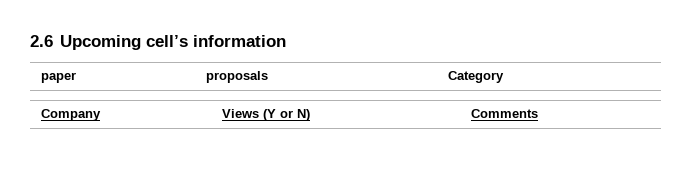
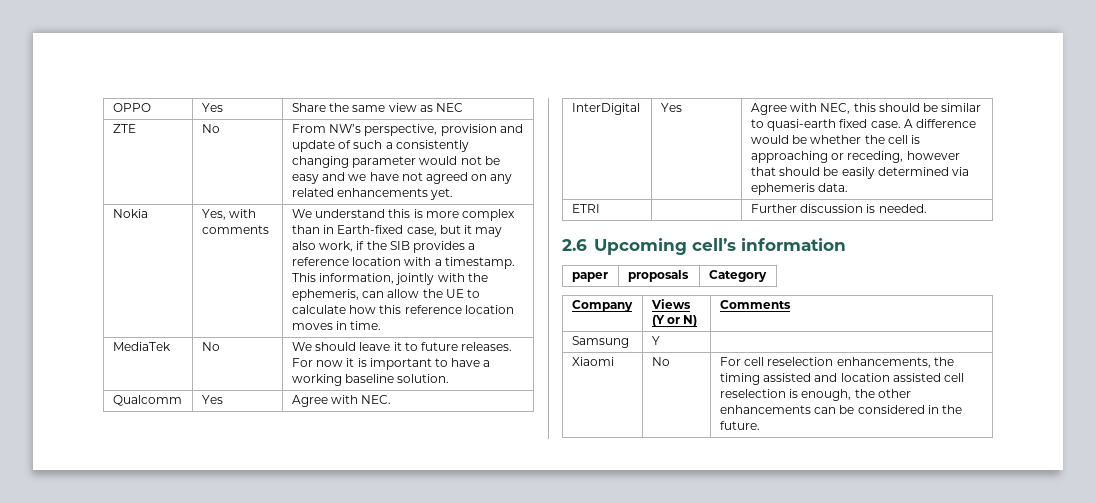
(30, 41) none -> [112,103,151,112] [201,103,223,112] [291,103,463,112] [112,124,136,133] [201,124,220,133] [291,124,523,136] [291,140,469,152] [291,156,500,168] [291,172,513,184] [291,188,454,200] [112,209,148,218] [201,209,257,220] [201,225,269,234] [291,209,515,221] [291,225,503,237] [291,241,476,253] [291,257,515,269] [291,273,488,285] [291,289,480,301] [291,305,514,314] [291,321,382,330] [112,342,171,351] [201,342,220,351] [291,342,513,351] [291,358,491,370] [291,374,450,386] [112,395,182,406] [201,395,223,404] [291,395,392,407] [571,103,640,115] [660,103,682,112] [750,103,982,115] [750,119,976,131] [750,135,920,144] [750,151,960,163] [750,167,969,179] [750,183,849,195] [571,204,600,213] [750,204,927,213] OPPO | Yes | Share the same view as NEC // ZTE | No | From NW’s perspective, provision and update of such a consistently changing parameter would not be easy and we have not agreed on any related enhancements yet. // Nokia | Yes, with comments | We understand this is more complex than in Earth-fixed case, but it may also work, if the SIB provides a reference location with a timestamp. This information, jointly with the ephemeris, can allow the UE to calculate how this reference location moves in time. // MediaTek | No | We should leave it to future releases. For now it is important to have a working baseline solution. // Qualcomm | Yes | Agree with NEC. // InterDigital | Yes | Agree with NEC, this should be similar to quasi-earth fixed case. A difference would be whether the cell is approaching or receding, however that should be easily determined via ephemeris data. // ETRI | | Further discussion is needed. //
(539, 113) none -> [571,336,629,348] [651,336,660,345] [571,357,614,366] [651,357,670,366] [719,357,954,368] [719,373,964,385] [719,389,911,401] [719,405,962,414] [719,421,760,430] // Samsung | Y | // Xiaomi | No | For cell reselection enhancements, the timing assisted and location assisted cell reselection is enough, the other enhancements can be considered in the future.

